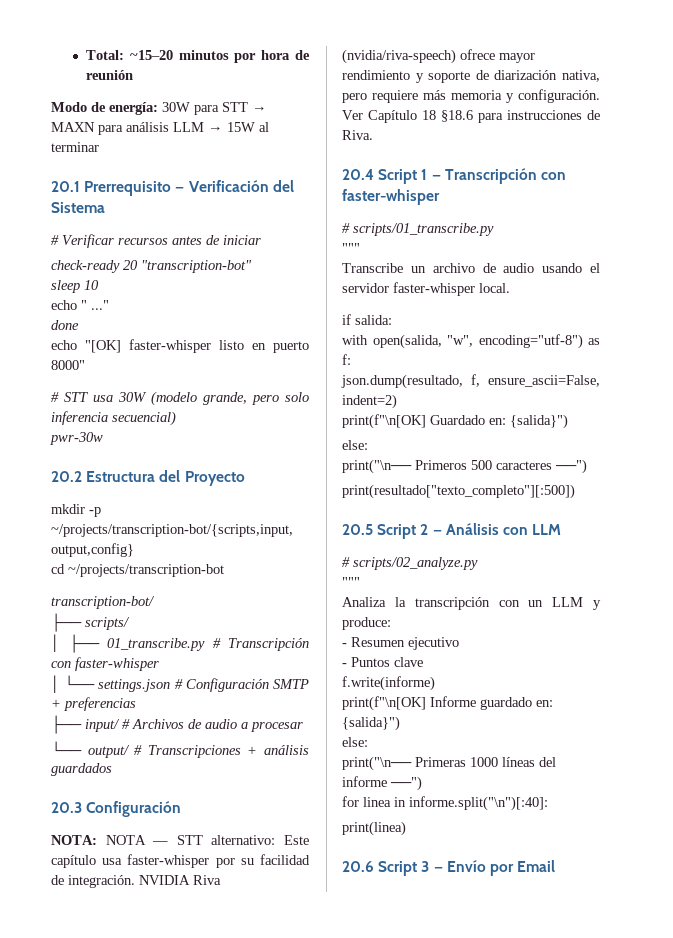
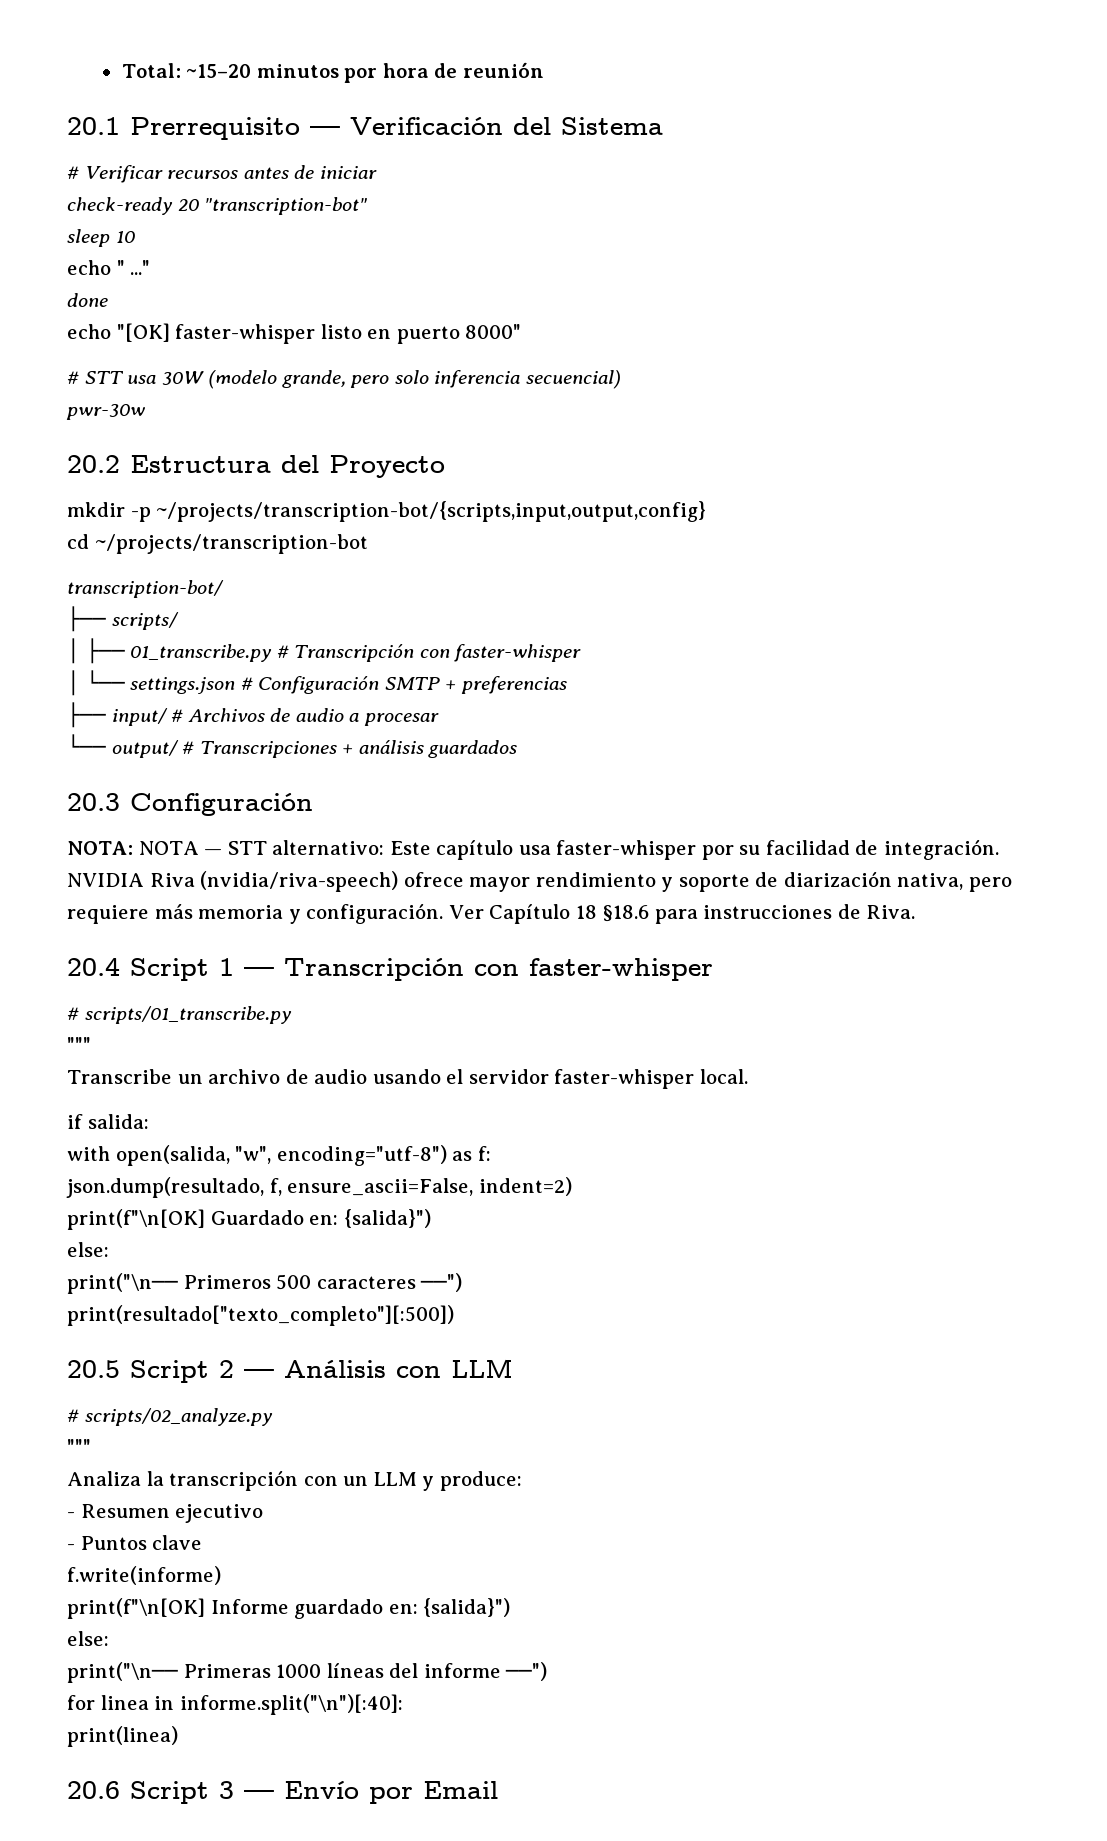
[51,102,267,115] [51,122,269,135] [51,142,99,152] // Modo de energía: 30W para STT → MAXN para análisis LLM → 15W al terminar -> (544, 70) none

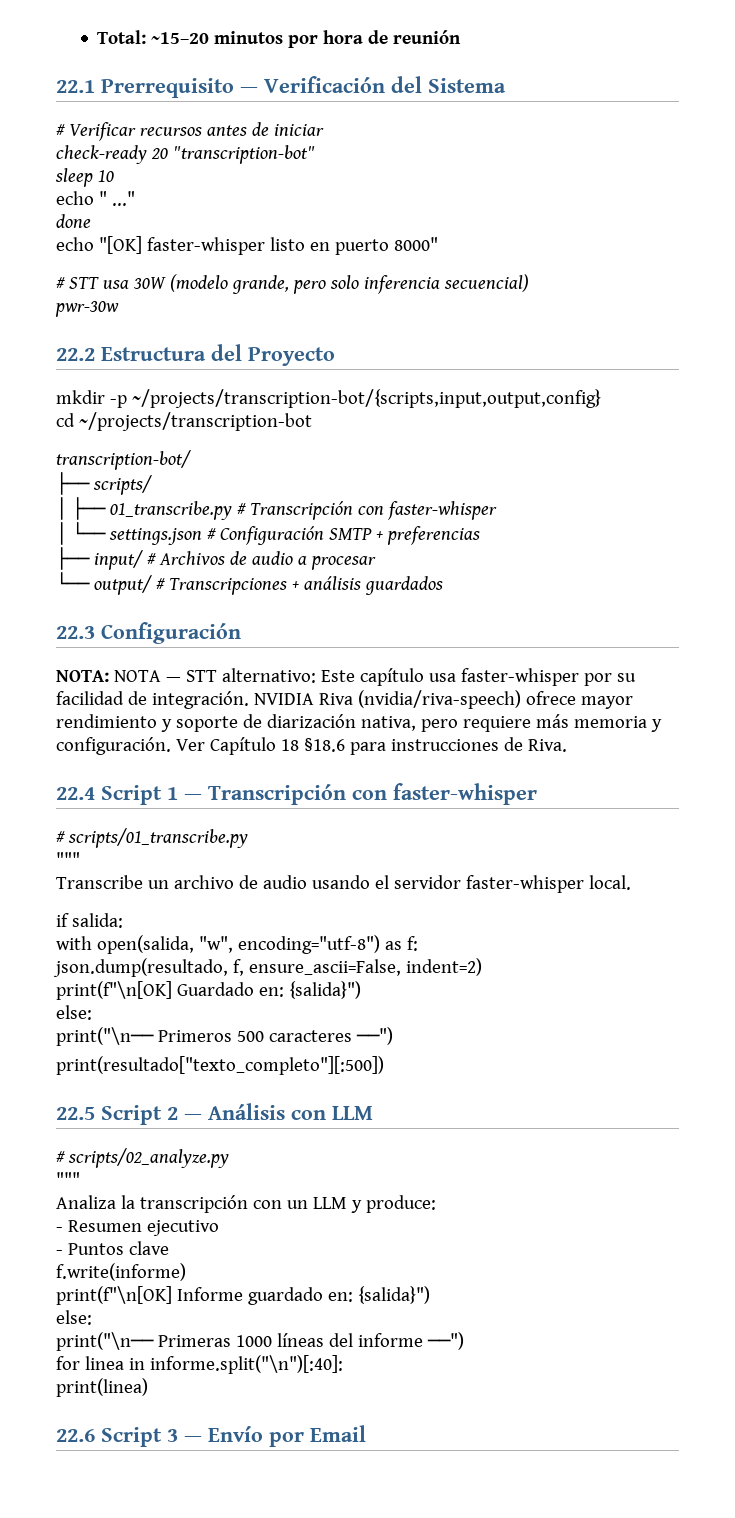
[67,117,120,135] 20.1 -> [56,80,95,93] 22.1
[67,455,120,473] 20.2 -> [56,348,95,361] 22.2
[67,793,120,811] 20.3 -> [56,626,95,639] 22.3
[67,958,120,976] 20.4 -> [56,787,95,800] 22.4
[67,1360,120,1378] 20.5 -> [56,1107,95,1120] 22.5
[67,1781,120,1799] 20.6 -> [56,1429,95,1442] 22.6

